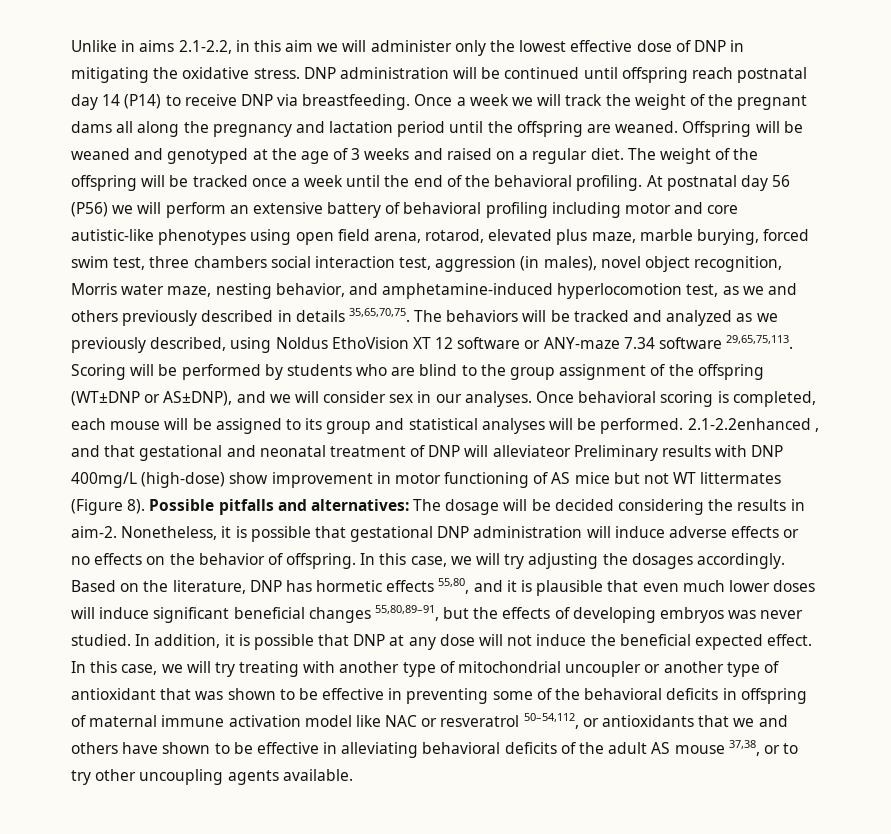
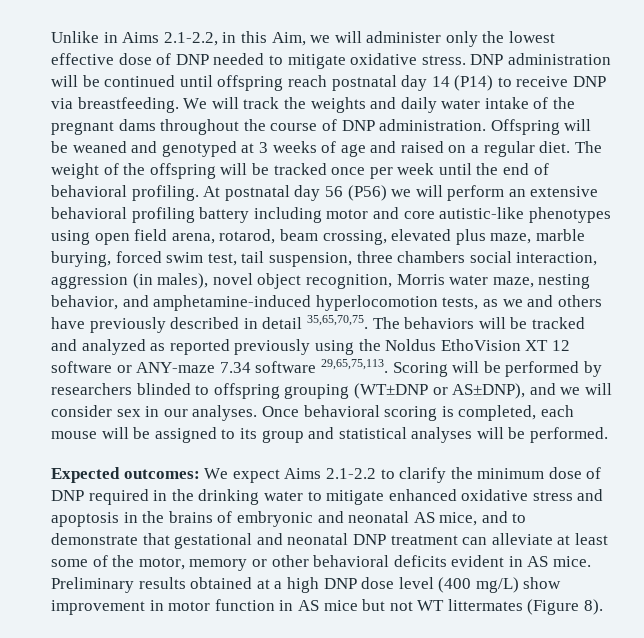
[139,40,175,52] aims -> [122,32,160,43] Aims
[285,40,314,52] aim -> [271,32,306,46] Aim,
[730,40,745,52] [71,67,179,83] in mitigating the -> [213,53,346,69] needed to mitigate
[414,94,808,110] [71,121,679,137] Once a week we will track the weight of the pregnant dams all along the pregnancy and lactation period until the offspring are weaned. -> [183,97,576,113] [51,119,487,135] We will track the weights and daily water intake of the pregnant dams throughout the course of DNP administration.
[271,148,410,164] the age of 3 weeks -> [258,141,366,157] 3 weeks of age
[290,178,300,187] a -> [369,167,393,179] per
[465,175,491,187] the -> (549, 169) none
[327,202,401,218] battery of -> (599, 191) none
(548, 210) none -> [199,207,250,223] battery
(485, 236) none -> [279,229,387,245] beam crossing,
(146, 263) none -> [241,251,352,267] tail suspension,
[314,256,432,270] interaction test, -> [516,252,598,266] interaction,
[686,284,719,297] test, -> [442,297,479,310] tests,
(118, 316) none -> [51,317,85,329] have
[295,310,345,322] details -> [262,317,303,329] detail
[756,313,778,322] [71,337,272,353] we previously described, using -> [169,339,381,355] reported previously using the
[286,364,764,380] students who are blind to the group assignment of the offspring -> [51,383,350,399] researchers blinded to offspring grouping
[687,418,819,432] [71,445,784,461] [71,472,226,488] 2.1-2.2enhanced , and that gestational and neonatal treatment of DNP will alleviateor Preliminary results with DNP 400mg/L (high-dose) -> [51,467,602,483] [51,489,604,505] [51,511,527,527] [51,533,608,549] [51,555,592,571] [51,577,519,593] // Expected outcomes: We expect Aims 2.1-2.2 to clarify the minimum dose of DNP required in the drinking water to mitigate enhanced oxidative stress and apoptosis in the brains of embryonic and neonatal AS mice, and to demonstrate that gestational and neonatal DNP treatment can alleviate at least some of the motor, memory or other behavioral deficits evident in AS mice. Preliminary results obtained at a high DNP dose level (400 mg/L)
[444,472,549,488] functioning of -> [214,599,294,611] function in
[149,499,805,515] [71,526,800,542] [71,553,785,569] [71,578,816,596] [71,605,804,623] [71,634,813,650] [71,661,779,677] [71,688,807,704] [71,713,788,729] [71,740,799,758] [71,769,353,785] Possible pitfalls and alternatives: The dosage will be decided considering the results in aim-2. Nonetheless, it is possible that gestational DNP administration will induce adverse effects or no effects on the behavior of offspring. In this case, we will try adjusting the dosages accordingly. Based on the literature, DNP has hormetic effects 55,80, and it is plausible that even much lower doses will induce significant beneficial changes 55,80,89–91, but the effects of developing embryos was never studied. In addition, it is possible that DNP at any dose will not induce the beneficial expected effect. In this case, we will try treating with another type of mitochondrial uncoupler or another type of antioxidant that was shown to be effective in preventing some of the behavioral deficits in offspring of maternal immune activation model like NAC or resveratrol 50–54,112, or antioxidants that we and others have shown to be effective in alleviating behavioral deficits of the adult AS mouse 37,38, or to try other uncoupling agents available. -> (604, 607) none

